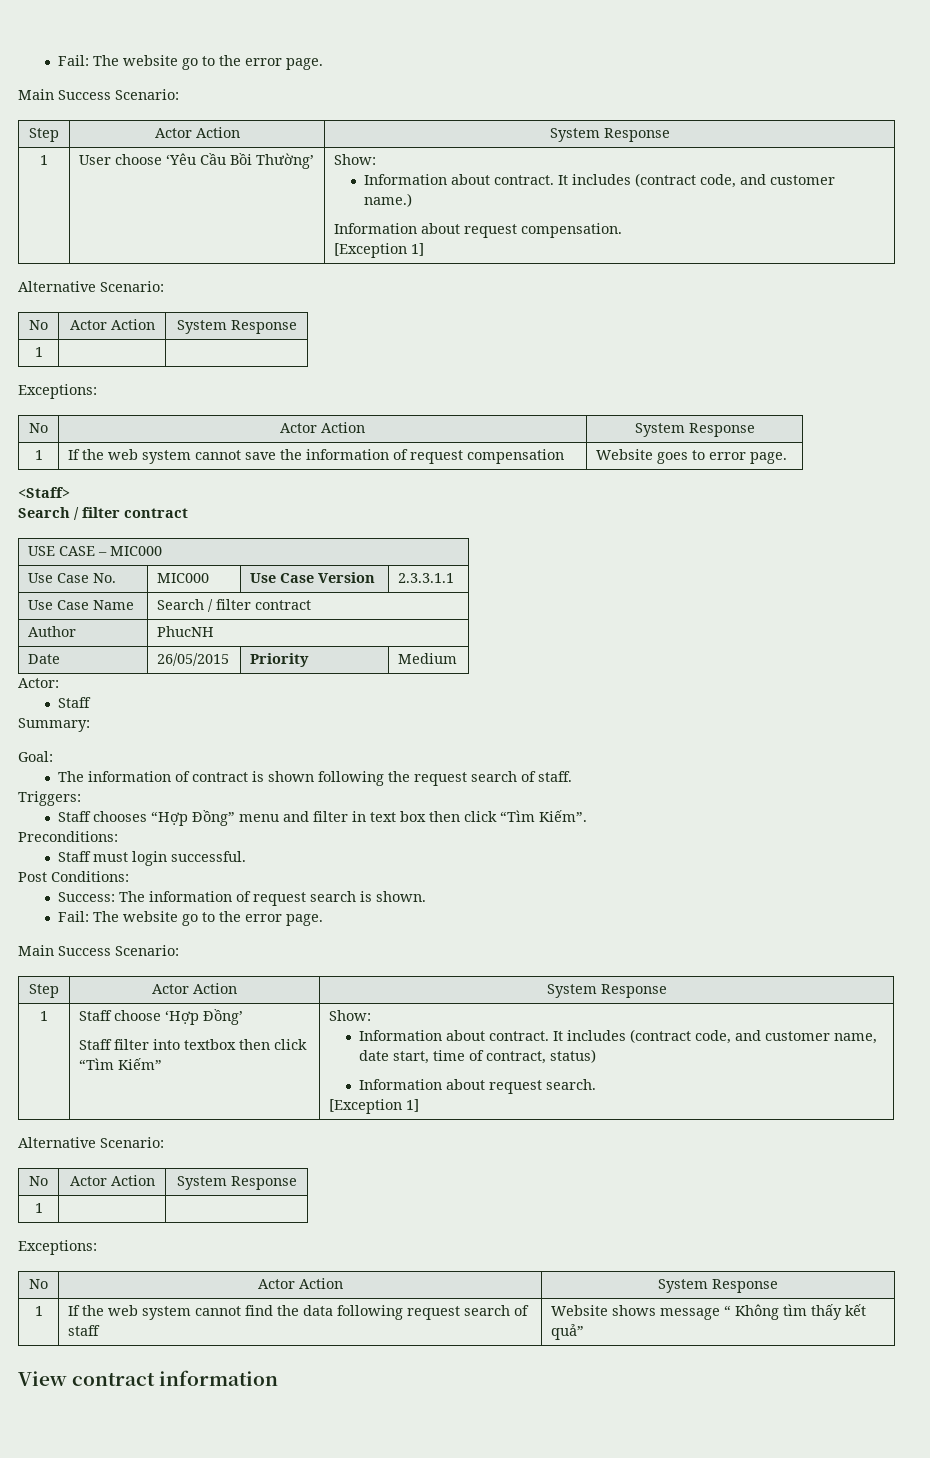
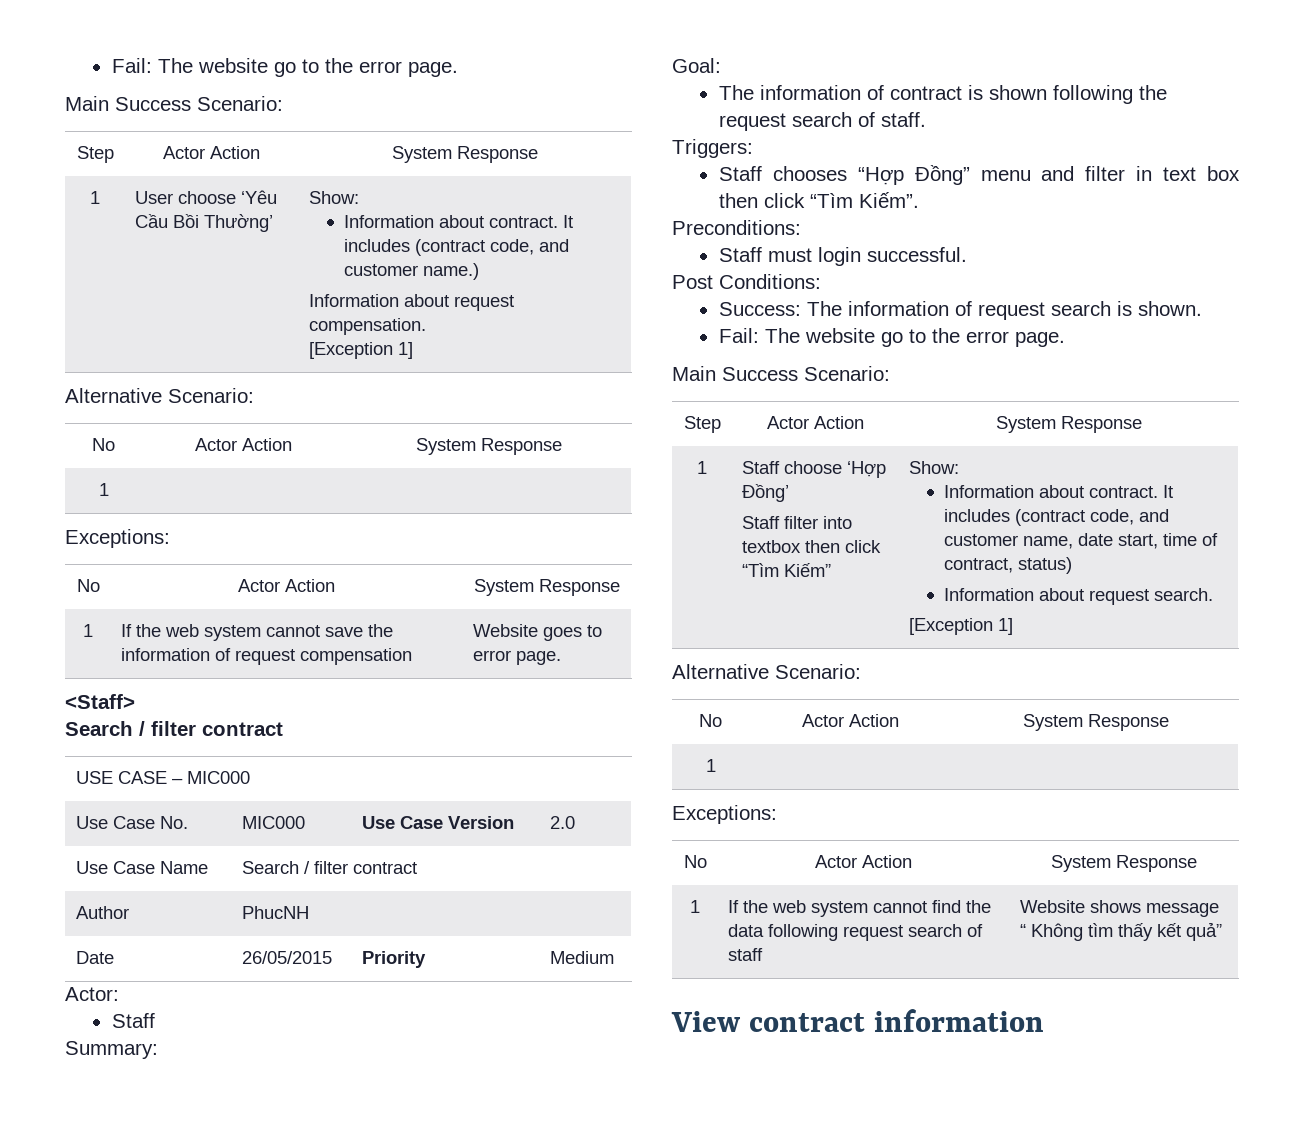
[398,573,455,583] 2.3.3.1.1 -> [549,816,575,829] 2.0

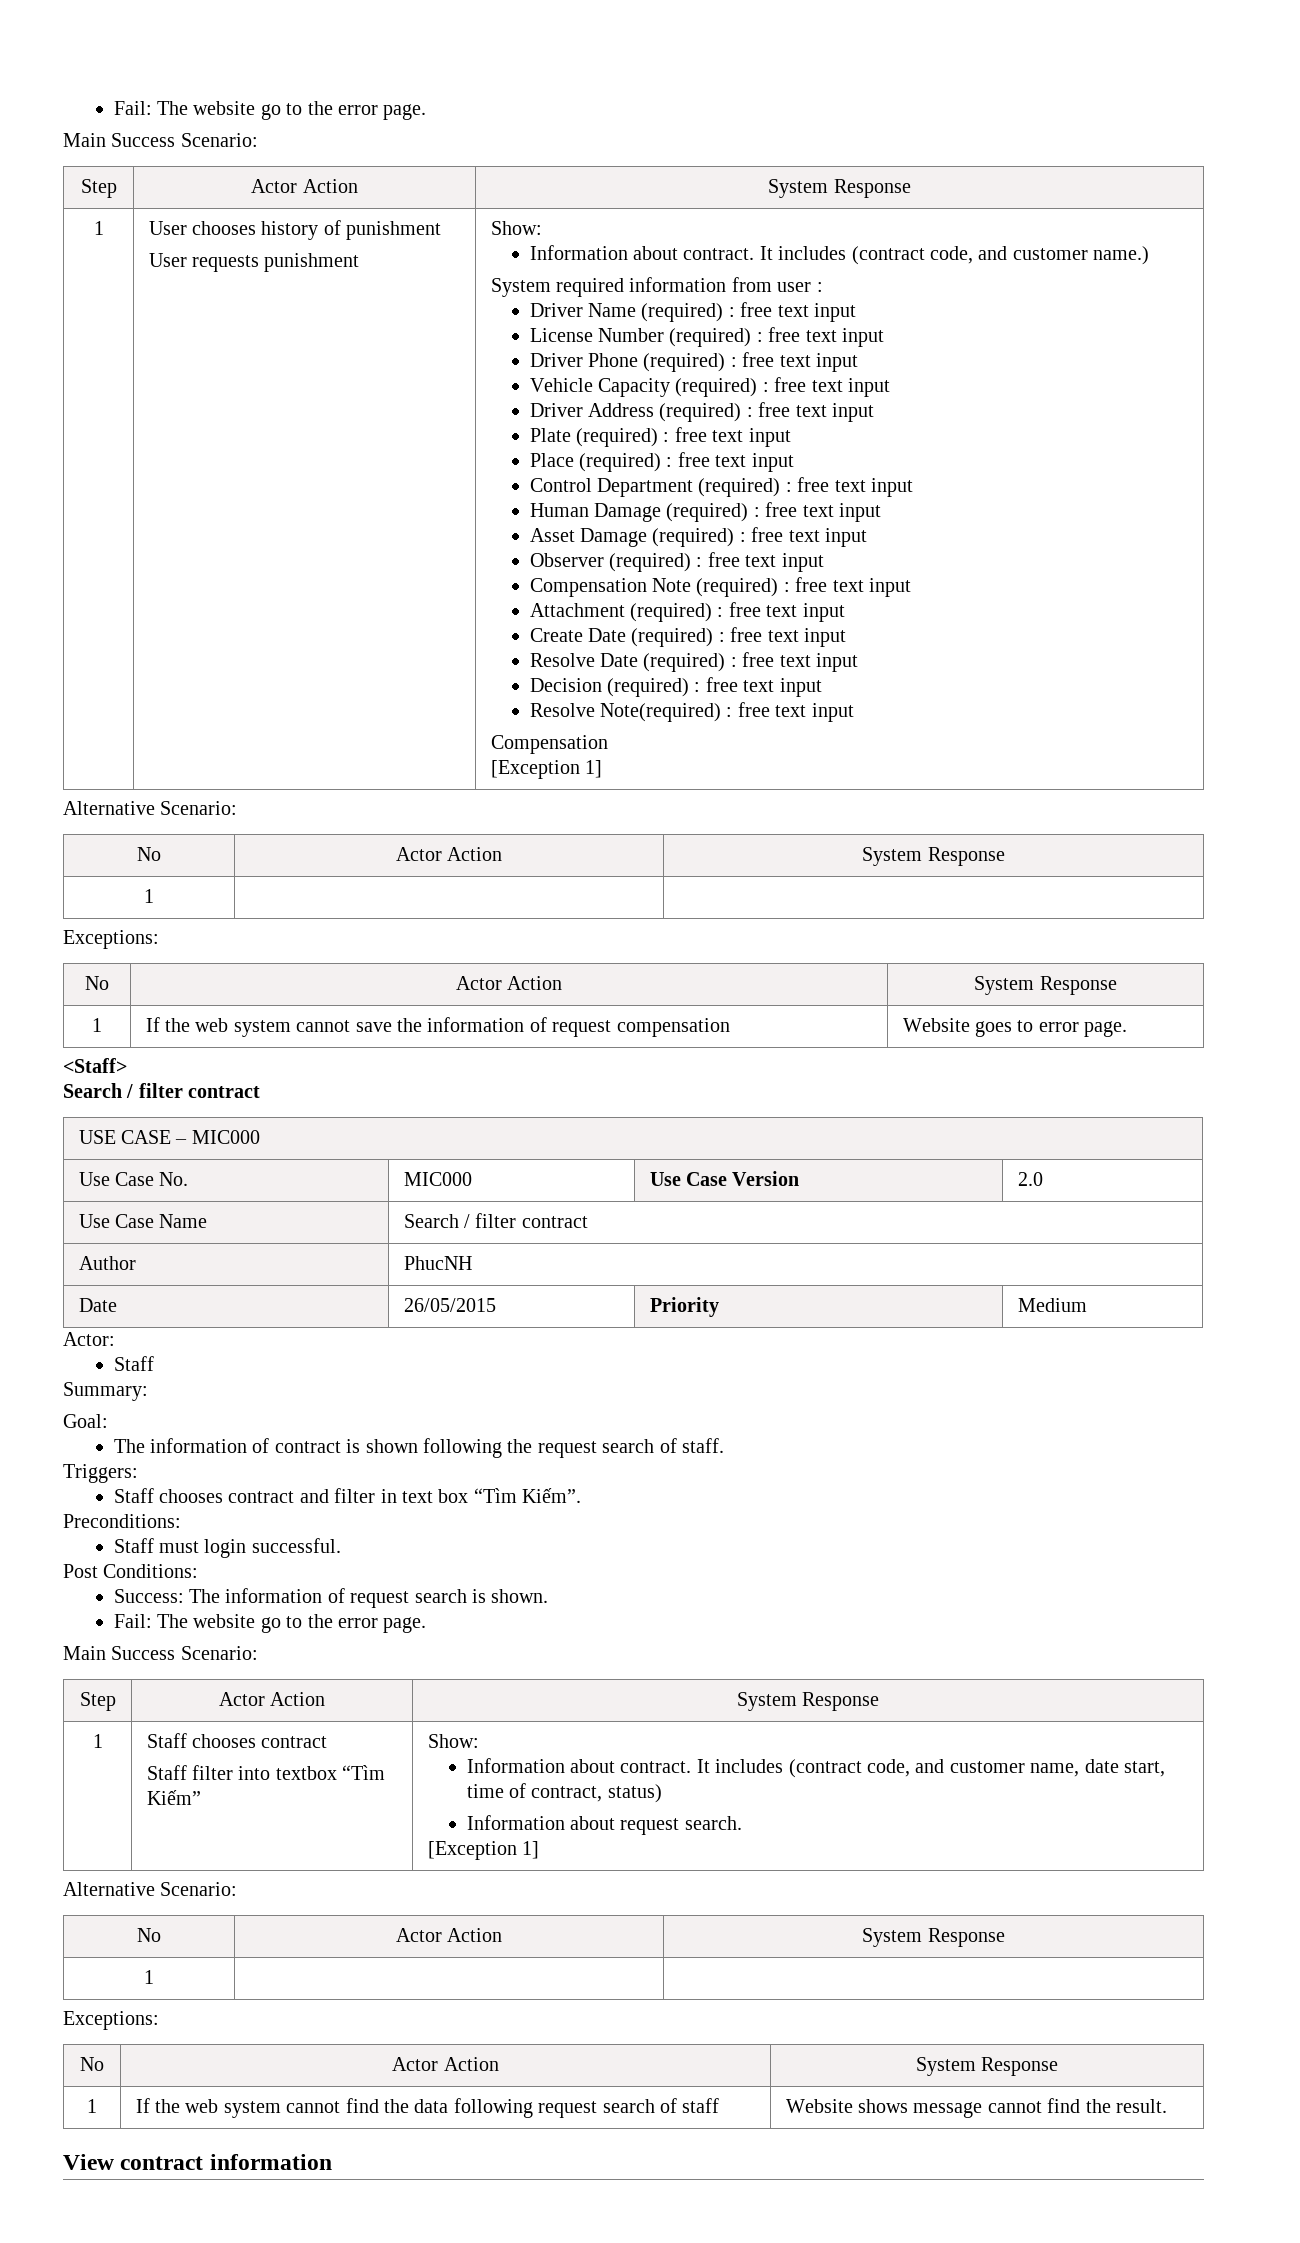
[177,190,277,204] [134,214,273,232] choose ‘Yêu Cầu Bồi Thường’ -> [191,220,442,240] [148,253,360,272] chooses history of punishment // User requests punishment
[308,294,514,311] [308,318,426,335] Information about request compensation. -> [490,277,823,297] [529,302,857,322] [529,327,885,347] [529,352,859,372] [529,377,891,397] [529,402,875,422] [529,427,791,447] [529,452,794,472] [529,477,914,497] [529,502,882,522] [529,527,868,547] [529,552,824,572] [529,577,912,597] [529,602,845,622] [529,627,847,647] [529,652,859,672] [529,677,822,697] [529,702,854,722] [490,735,608,754] System required information from user : // Driver Name (required) : free text input // License Number (required) : free text input // Driver Phone (required) : free text input // Vehicle Capacity (required) : free text input // Driver Address (required) : free text input // Plate (required) : free text input // Place (required) : free text input // Control Department (required) : free text input // Human Damage (required) : free text input // Asset Damage (required) : free text input // Observer (required) : free text input // Compensation Note (required) : free text input // Attachment (required) : free text input // Create Date (required) : free text input // Resolve Date (required) : free text input // Decision (required) : free text input // Resolve Note(required) : free text input // Compensation
[857,165,1031,185] “Hợp Đồng” menu -> [228,1491,295,1503] contract
[718,193,805,208] then click -> (469, 1496) none
[783,461,886,478] [741,484,789,502] choose ‘Hợp Đồng’ -> [191,1734,328,1748] chooses contract
[804,540,881,553] then click -> (337, 1773) none
[1019,922,1222,941] “ Không tìm thấy kết quả” -> [987,2098,1167,2113] cannot find the result.

